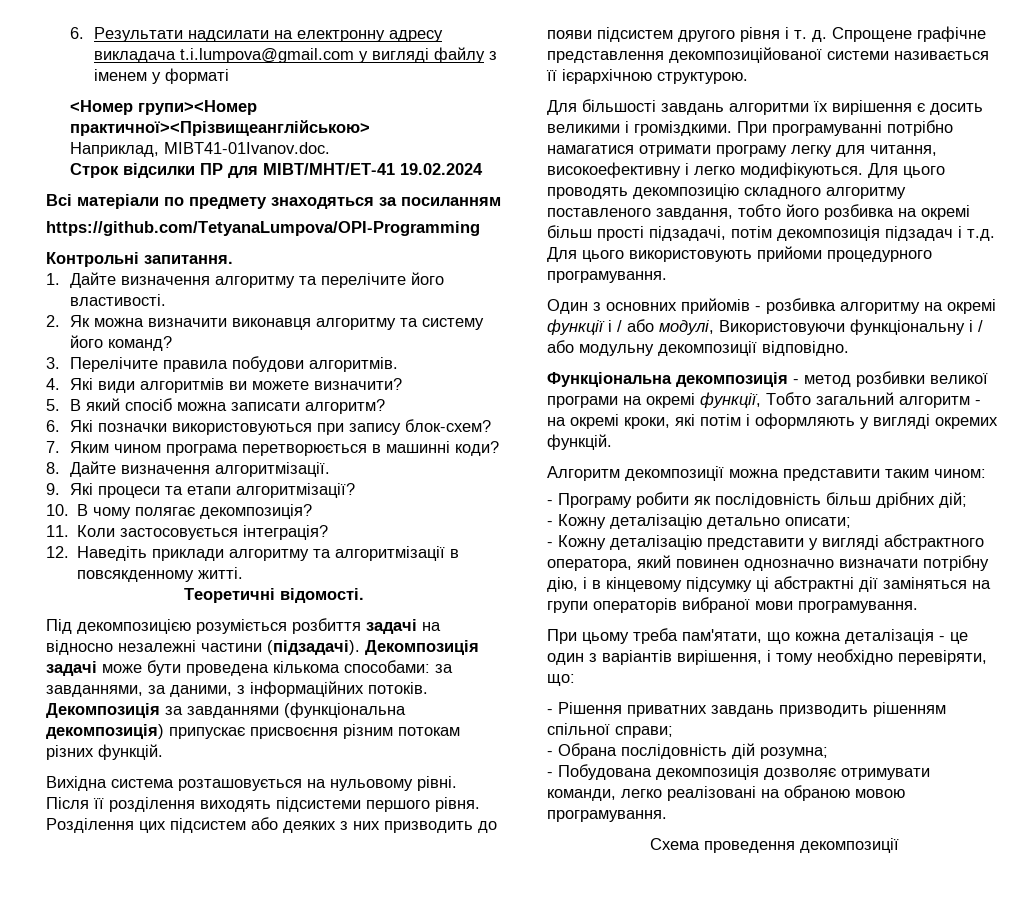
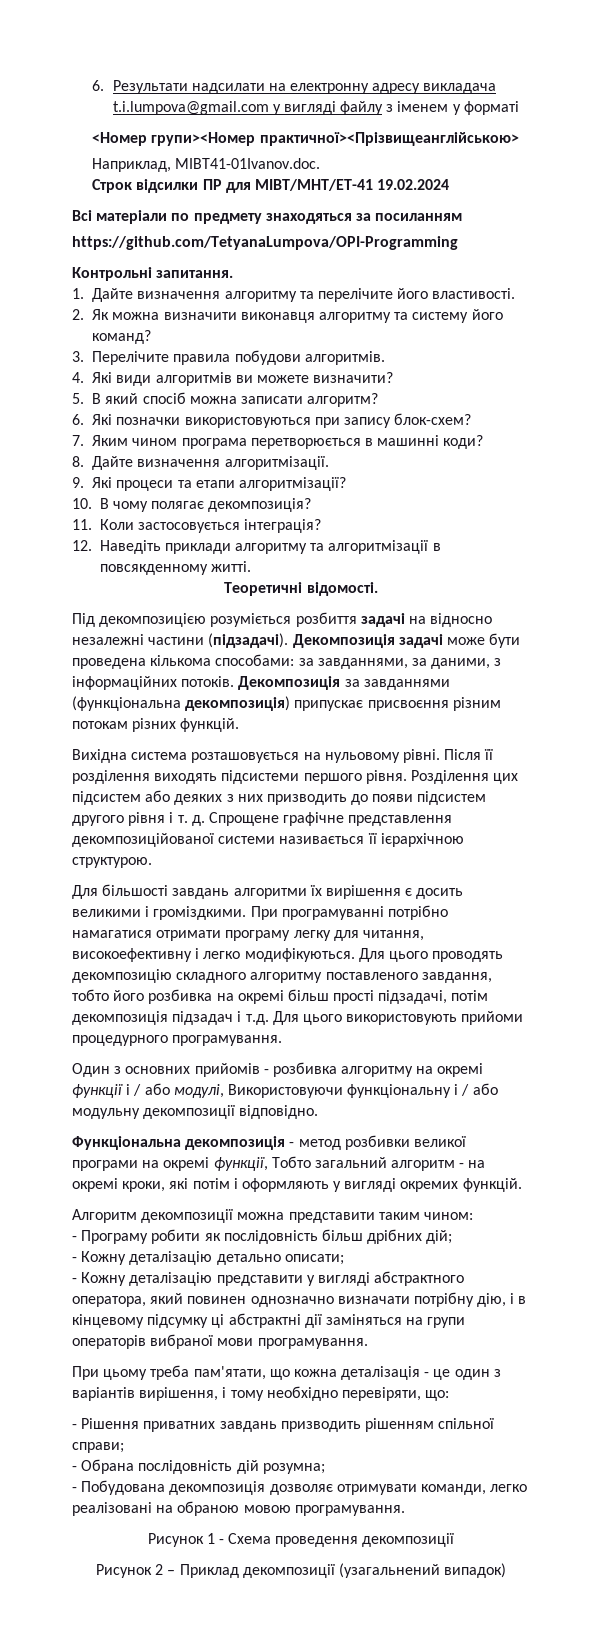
(667, 816) none -> [147,1533,224,1547] Рисунок 1 -
(899, 845) none -> [95,1563,507,1578] // Рисунок 2 – Приклад декомпозиції (узагальнений випадок)

